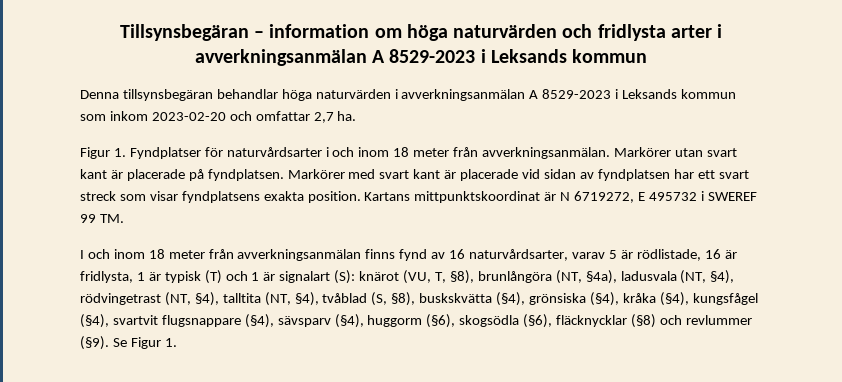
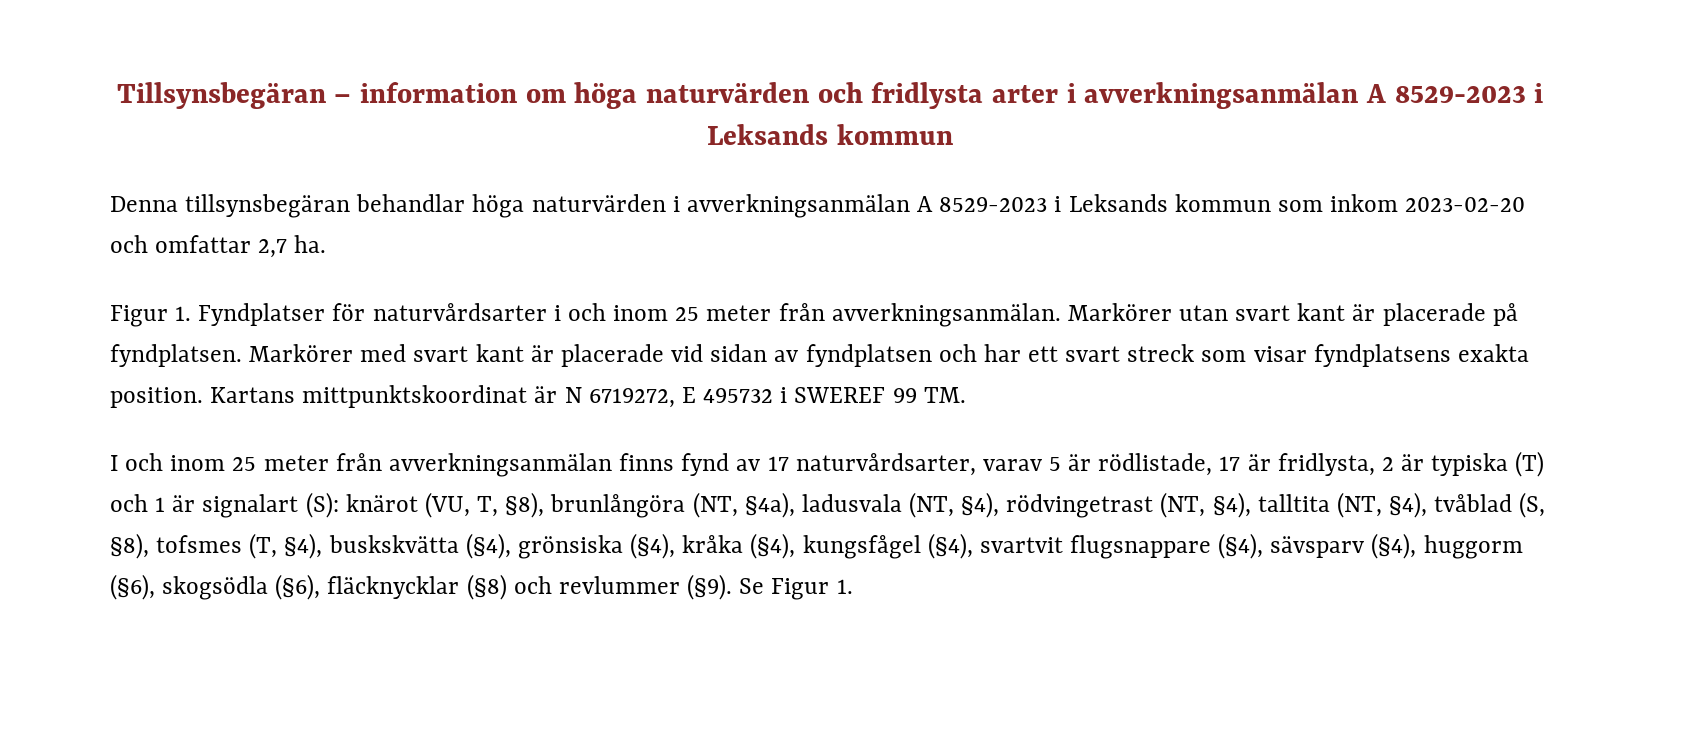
[393,147,410,157] 18 -> [675,307,700,321] 25
(670, 175) none -> [938,344,977,362] och
[148,249,165,259] 18 -> [232,457,257,471] 25
[449,249,466,259] 16 -> [767,456,789,471] 17
[704,249,721,259] 16 -> [1219,456,1241,471] 17
[136,271,201,283] 1 är typisk -> [1381,453,1509,476] 2 är typiska
(416, 299) none -> [156,533,323,559] tofsmes (T, §4),

